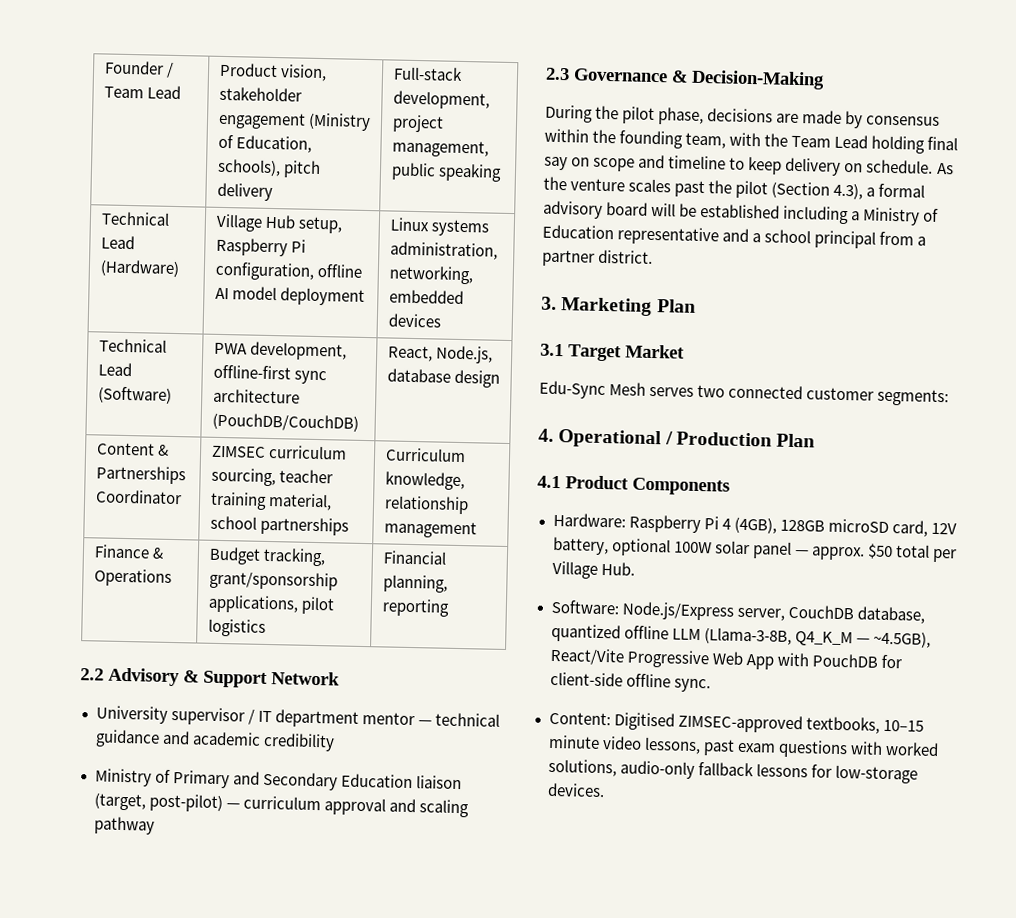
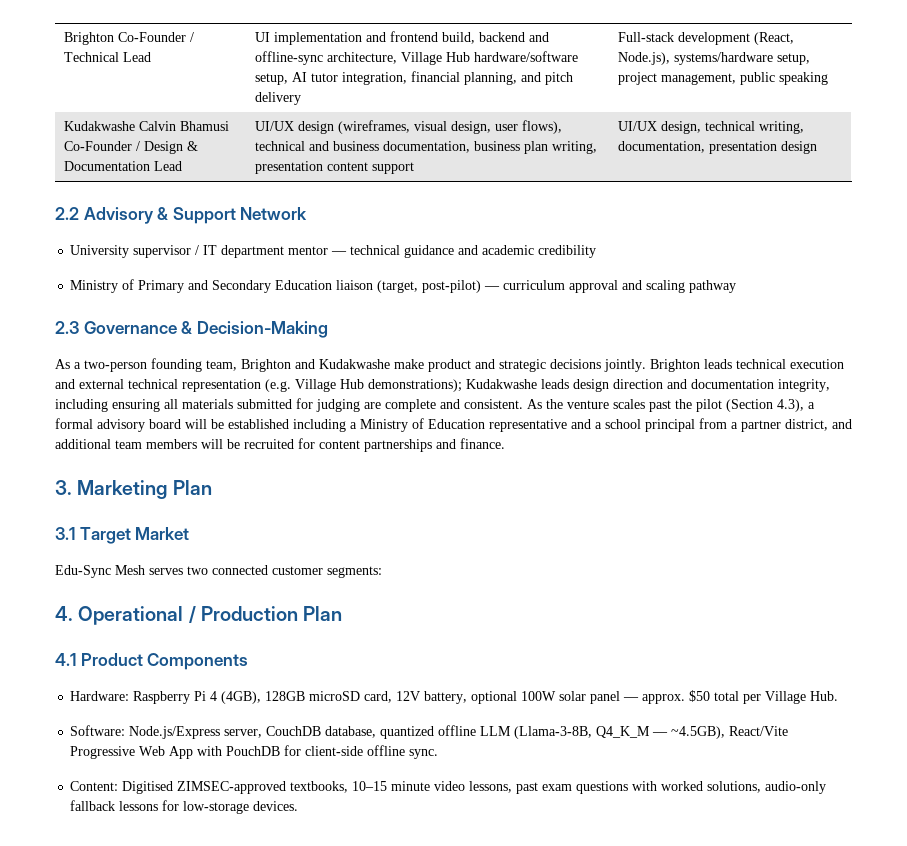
[103,60,174,78] [103,85,181,100] [218,62,327,82] [218,86,302,102] [217,111,371,132] [217,134,312,153] [216,158,321,178] [216,182,273,202] [392,66,463,81] [392,90,490,110] [391,114,444,133] [391,139,489,158] [390,162,502,182] [100,211,170,226] [100,235,135,250] [99,259,180,278] [215,213,343,234] [215,237,306,257] [214,261,363,281] [214,286,365,306] [389,217,489,237] [389,241,498,260] [388,265,474,285] [388,289,464,305] [387,313,442,328] [98,338,167,353] [97,362,132,377] [97,386,172,404] [213,341,347,361] [212,364,327,385] [212,388,300,404] [211,412,359,432] [387,345,493,364] [386,368,500,388] [96,442,169,456] [95,465,186,485] [95,489,182,505] [210,444,347,460] [210,467,333,487] [209,491,332,511] [209,515,349,536] [384,447,466,463] [384,471,465,491] [383,495,469,515] [383,520,477,539] [93,544,164,559] [93,568,172,587] [208,546,326,567] [208,570,338,591] [207,594,335,615] [207,618,266,637] [382,550,447,565] [382,574,448,593] [381,598,450,617] Founder / Team Lead | Product vision, stakeholder engagement (Ministry of Education, schools), pitch delivery | Full-stack development, project management, public speaking // Technical Lead (Hardware) | Village Hub setup, Raspberry Pi configuration, offline AI model deployment | Linux systems administration, networking, embedded devices // Technical Lead (Software) | PWA development, offline-first sync architecture (PouchDB/CouchDB) | React, Node.js, database design // Content & Partnerships Coordinator | ZIMSEC curriculum sourcing, teacher training material, school partnerships | Curriculum knowledge, relationship management // Finance & Operations | Budget tracking, grant/sponsorship applications, pilot logistics | Financial planning, reporting -> [63,32,194,45] [63,52,151,62] [254,31,549,45] [254,51,578,65] [254,71,573,85] [254,92,301,105] [617,32,794,45] [617,52,810,65] [617,72,828,85] [63,121,229,131] [63,141,198,154] [63,161,182,171] [254,120,562,134] [254,141,597,154] [254,161,414,174] [617,121,804,134] [617,141,817,154] Brighton Co-Founder / Technical Lead | UI implementation and frontend build, backend and offline-sync architecture, Village Hub hardware/software setup, AI tutor integration, financial planning, and pitch delivery | Full-stack development (React, Node.js), systems/hardware setup, project management, public speaking // Kudakwashe Calvin Bhamusi Co-Founder / Design & Documentation Lead | UI/UX design (wireframes, visual design, user flows), technical and business documentation, business plan writing, presentation content support | UI/UX design, technical writing, documentation, presentation design
[545,104,941,129] [544,128,959,154] [544,154,934,176] During the pilot phase, decisions are made by consensus within the founding team, with the Team Lead holding final say on scope and timeline to keep delivery on schedule. -> [55,358,844,372] [55,379,830,392] [55,398,523,412] As a two-person founding team, Brighton and Kudakwashe make product and strategic decisions jointly. Brighton leads technical execution and external technical representation (e.g. Village Hub demonstrations); Kudakwashe leads design direction and documentation integrity, including ensuring all materials submitted for judging are complete and consistent.
[598,249,654,264] district. -> [785,419,852,431] [55,438,505,452] district, and additional team members will be recruited for content partnerships and finance.

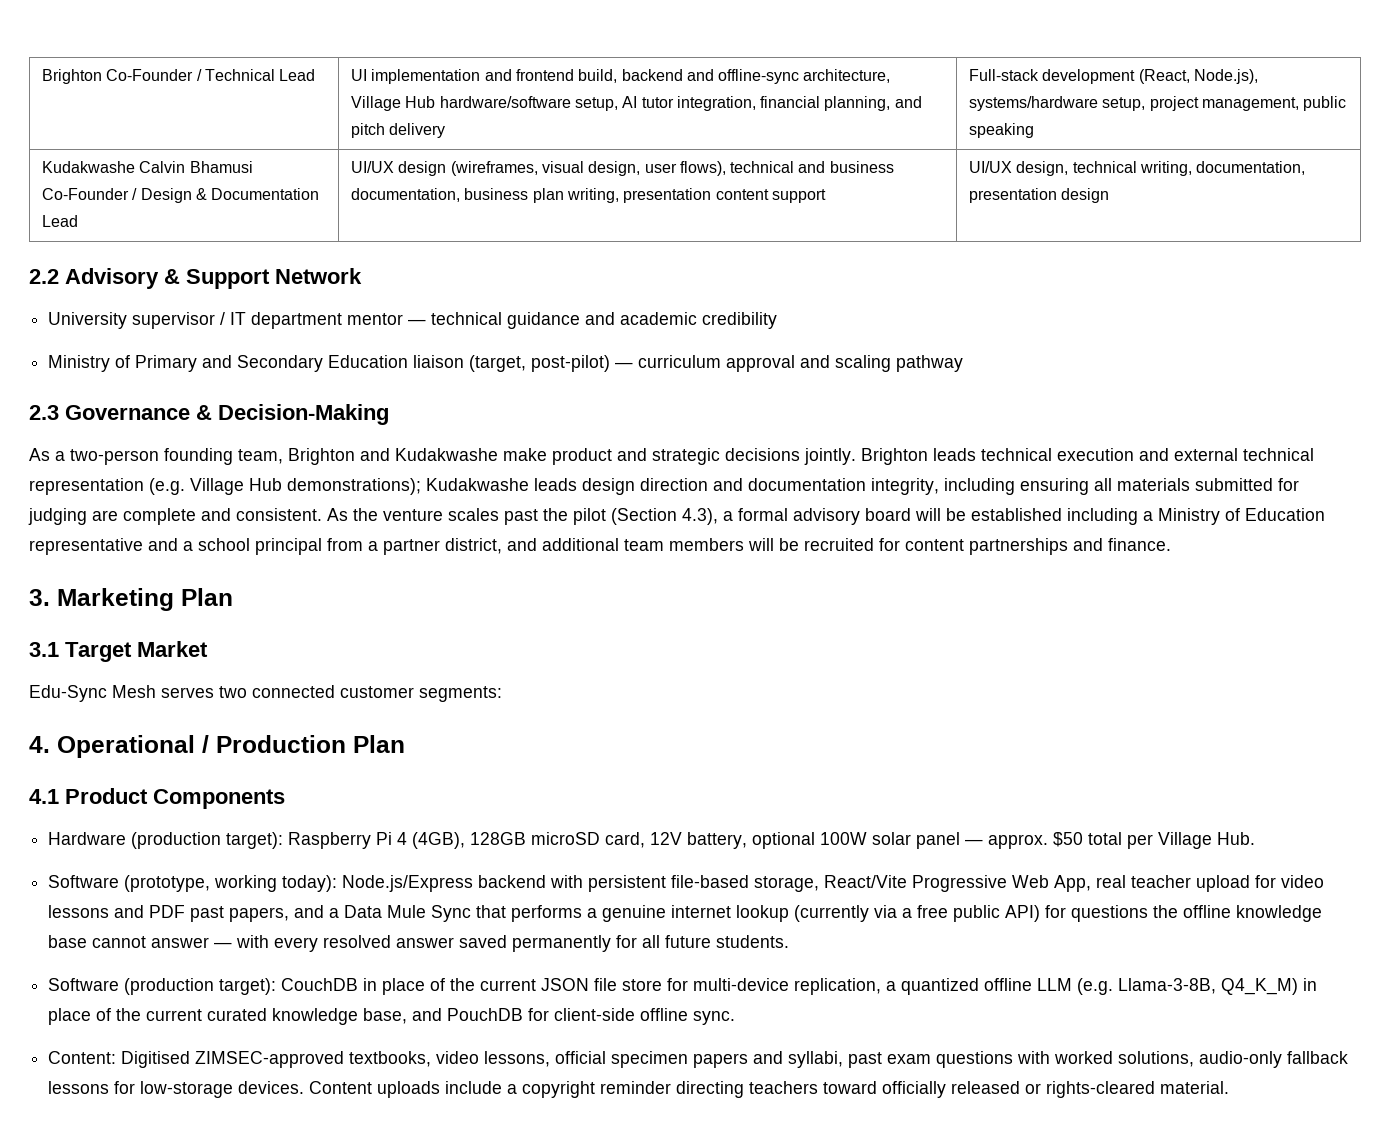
[70,691,130,701] Hardware: -> [48,832,284,849] Hardware (production target):
[70,725,789,739] [70,746,223,759] Software: Node.js/Express server, CouchDB database, quantized offline LLM (Llama-3-8B, Q4_K_M — ~4.5GB), React/Vite Progressive Web App with -> [48,875,1325,892] [48,905,1323,922] [48,935,790,952] [48,978,1318,995] [48,1008,443,1025] Software (prototype, working today): Node.js/Express backend with persistent file-based storage, React/Vite Progressive Web App, real teacher upload for video lessons and PDF past papers, and a Data Mule Sync that performs a genuine internet lookup (currently via a free public API) for questions the offline knowledge base cannot answer — with every resolved answer saved permanently for all future students. // Software (production target): CouchDB in place of the current JSON file store for multi-device replication, a quantized offline LLM (e.g. Llama-3-8B, Q4_K_M) in place of the current curated knowledge base, and
[352,781,513,793] 10–15 minute video lessons, -> [436,1051,844,1068] video lessons, official specimen papers and syllabi,
(299, 806) none -> [309,1081,1230,1098] Content uploads include a copyright reminder directing teachers toward officially released or rights-cleared material.

